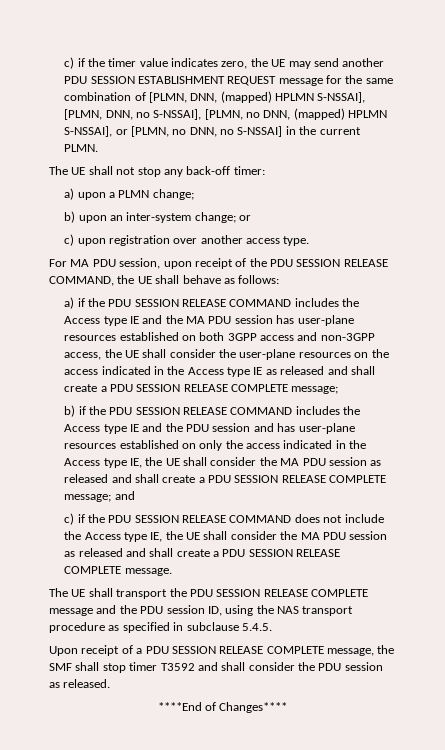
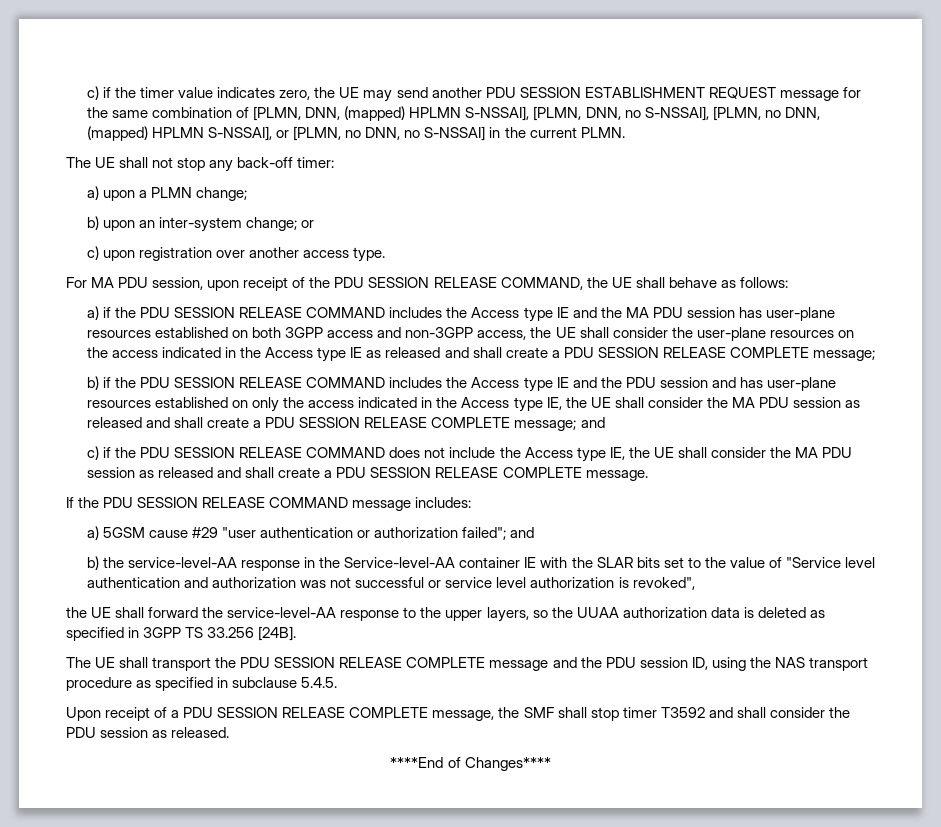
(172, 572) none -> [66,497,472,511] [87,526,535,540] [87,556,875,571] [87,577,695,590] [66,607,825,622] [66,626,297,641] // If the PDU SESSION RELEASE COMMAND message includes: // a) 5GSM cause #29 "user authentication or authorization failed"; and // b) the service-level-AA response in the Service-level-AA container IE with the SLAR bits set to the value of "Service level authentication and authorization was not successful or service level authorization is revoked", // the UE shall forward the service-level-AA response to the upper layers, so the UUAA authorization data is deleted as specified in 3GPP TS 33.256 [24B].

